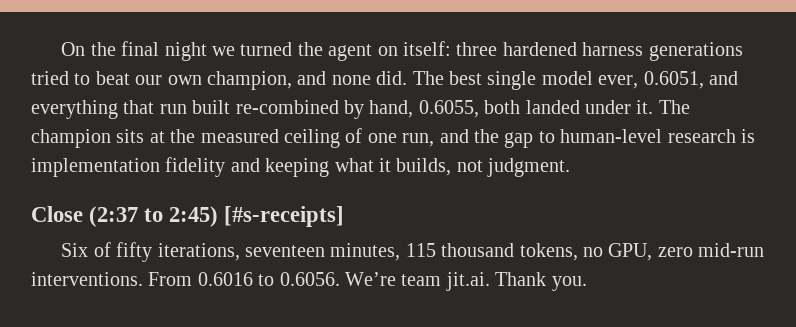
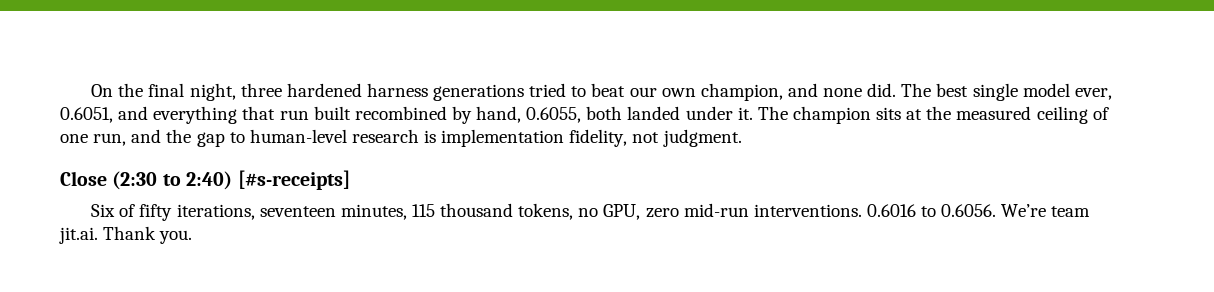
[164,41,452,61] night we turned the agent on itself: -> [189,83,236,101] night,
[235,100,339,114] re-combined -> [354,106,447,120] recombined
[165,157,452,177] fidelity and keeping what it builds, -> [569,129,628,147] fidelity,
[89,206,219,227] (2:37 to 2:45) -> [112,171,233,190] (2:30 to 2:40)
[148,272,193,286] From -> (862, 210) none

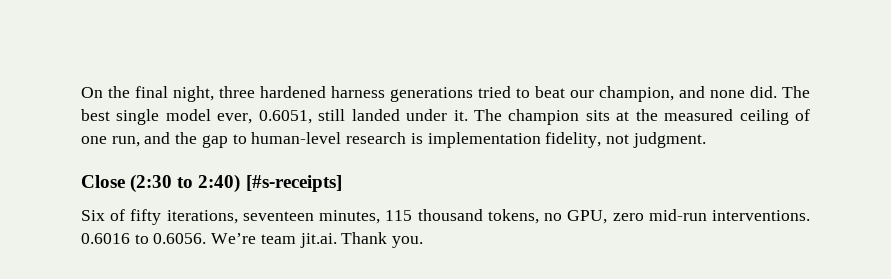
[661,88,696,97] own -> (594, 94) none
[118,106,623,124] and everything that run built recombined by hand, 0.6055, both -> [318,109,346,121] still

